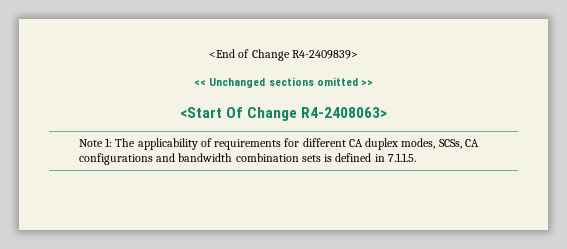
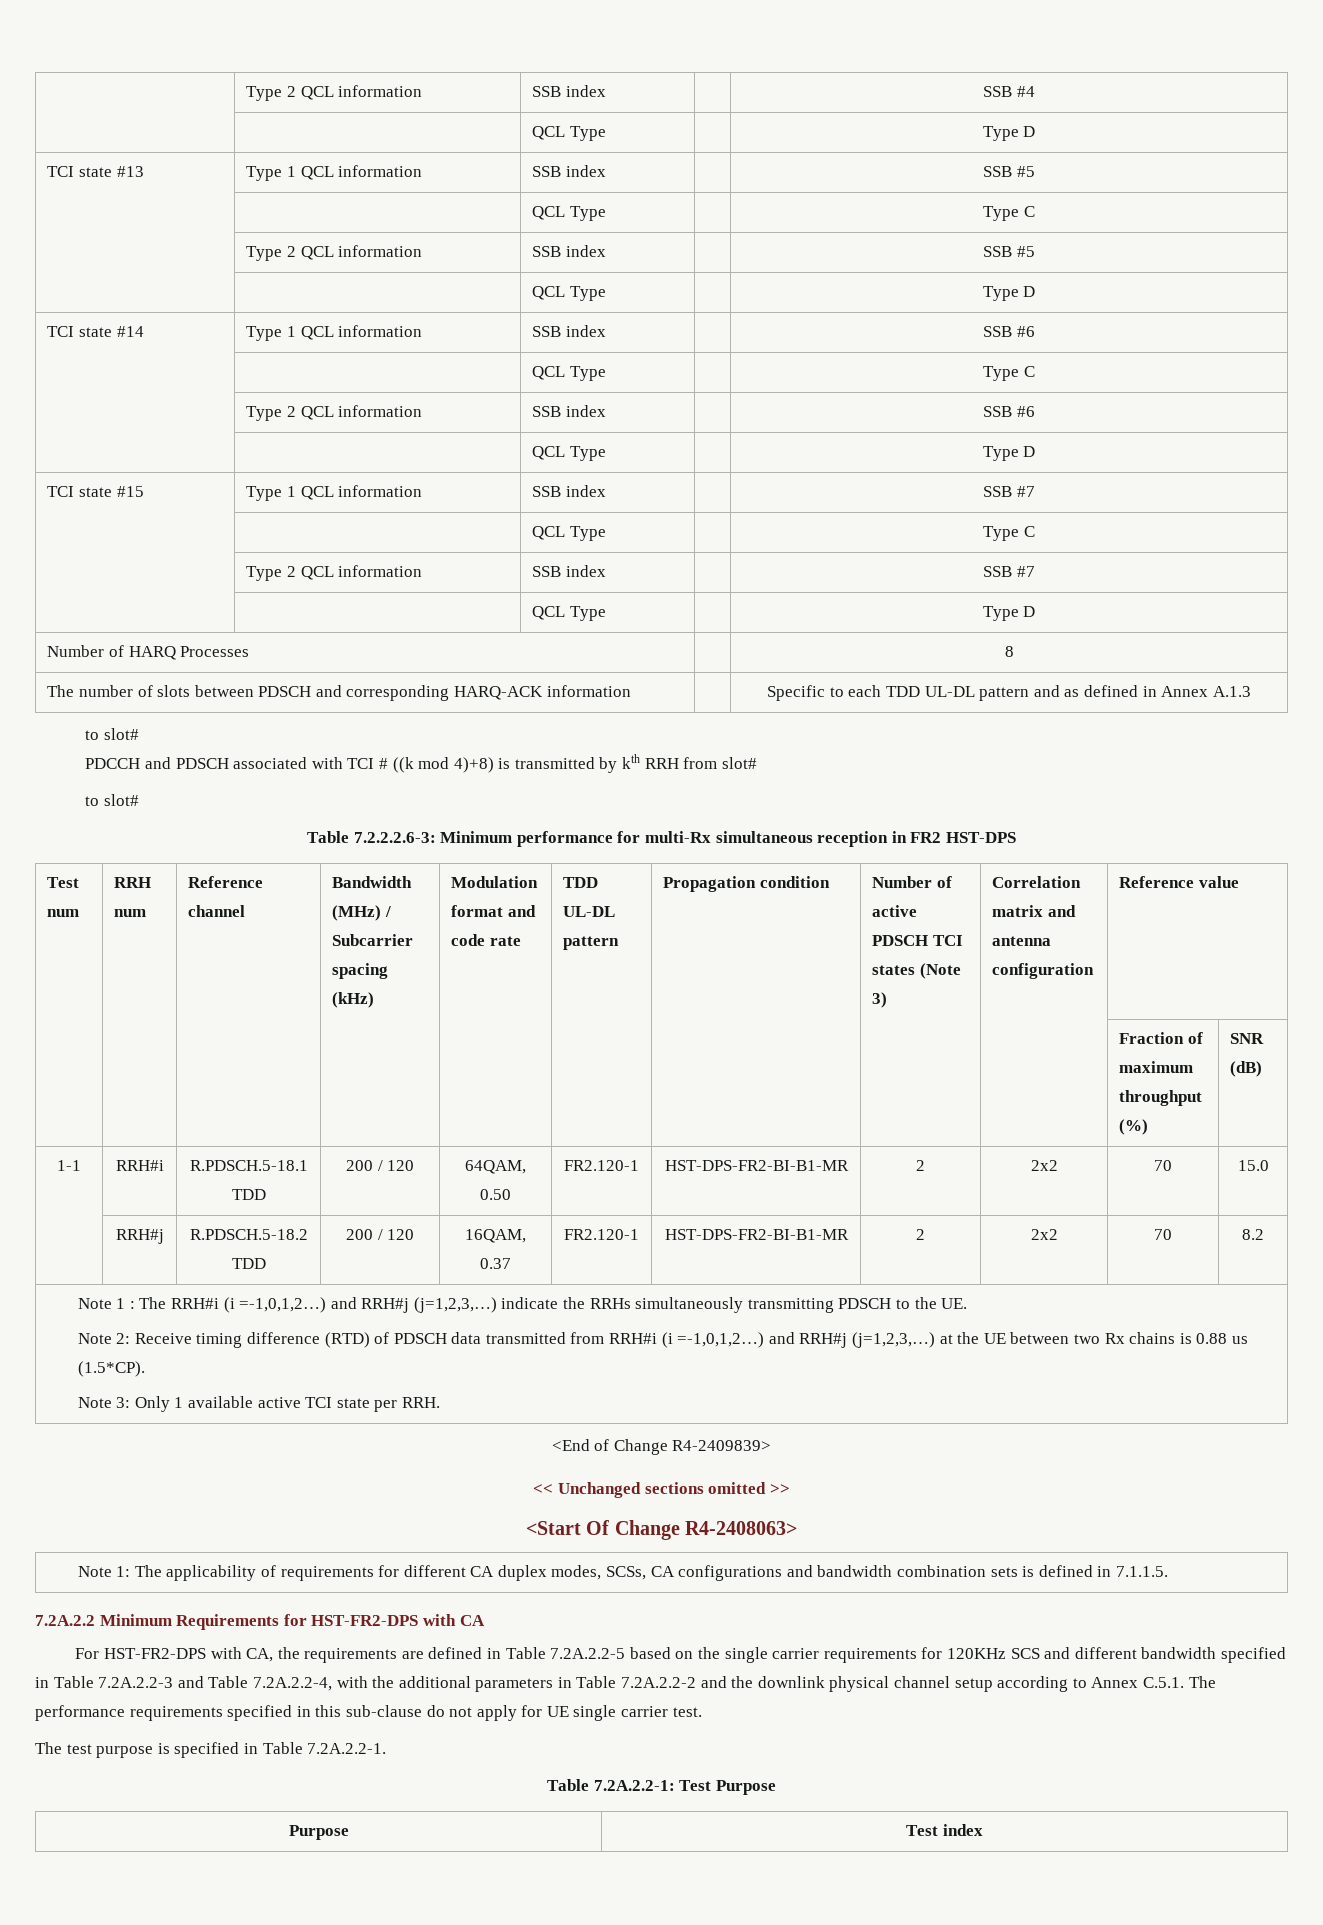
(209, 53) none -> [246,85,423,101] [532,85,606,97] [983,86,1035,97] [532,126,606,141] [982,126,1036,141] [47,166,144,177] [246,165,423,181] [532,165,606,177] [983,166,1035,177] [532,206,606,221] [983,206,1035,221] [246,245,423,261] [532,245,606,257] [983,246,1035,257] [532,286,606,301] [982,286,1036,301] [47,326,144,337] [246,325,423,341] [532,325,606,337] [983,326,1035,337] [532,366,606,381] [983,366,1035,381] [246,405,423,421] [532,405,606,417] [983,406,1035,417] [532,446,606,461] [982,446,1036,461] [47,486,144,497] [246,485,423,501] [532,485,606,497] [983,486,1035,497] [532,526,606,541] [983,526,1035,541] [246,565,423,581] [532,565,606,577] [983,566,1035,577] [532,606,606,621] [982,606,1036,621] [47,645,250,660] [1004,646,1014,657] [47,685,631,701] [767,685,1251,701] [85,728,139,740] [85,754,757,773] [85,794,139,806] [307,831,1016,847] [47,877,80,888] [47,909,80,917] [114,877,152,888] [114,909,147,917] [188,876,264,888] [188,905,246,917] [332,876,413,888] [332,905,391,921] [332,934,414,946] [332,963,389,979] [332,992,375,1008] [451,876,539,888] [451,905,536,917] [451,934,521,946] [563,877,599,888] [563,906,616,917] [563,936,620,950] [663,876,830,892] [872,876,952,888] [872,905,918,917] [872,935,963,946] [872,963,961,979] [872,992,888,1008] [992,876,1082,888] [992,905,1076,917] [992,936,1052,946] [992,963,1095,979] [1119,876,1239,888] [1119,1032,1203,1044] [1119,1061,1194,1073] [1119,1090,1203,1106] [1119,1119,1149,1135] [1230,1033,1265,1044] [1230,1061,1263,1077] [57,1160,81,1171] [115,1160,164,1171] [189,1160,308,1171] [231,1189,266,1200] [345,1160,415,1171] [465,1160,526,1174] [480,1189,512,1200] [564,1160,639,1171] [664,1160,849,1171] [916,1160,925,1171] [1030,1160,1058,1171] [1154,1160,1172,1171] [1237,1160,1269,1171] [115,1229,164,1244] [189,1229,308,1240] [231,1258,266,1269] [345,1229,415,1240] [465,1229,526,1243] [480,1258,512,1269] [564,1229,639,1240] [664,1229,849,1240] [916,1229,925,1240] [1030,1229,1058,1240] [1154,1229,1172,1240] [1242,1229,1264,1240] [77,1297,968,1313] [77,1332,1248,1348] [77,1361,145,1377] [77,1396,440,1412] | Type 2 QCL information | SSB index | | SSB #4 // | | QCL Type | | Type D // TCI state #13 | Type 1 QCL information | SSB index | | SSB #5 // | | QCL Type | | Type C // | Type 2 QCL information | SSB index | | SSB #5 // | | QCL Type | | Type D // TCI state #14 | Type 1 QCL information | SSB index | | SSB #6 // | | QCL Type | | Type C // | Type 2 QCL information | SSB index | | SSB #6 // | | QCL Type | | Type D // TCI state #15 | Type 1 QCL information | SSB index | | SSB #7 // | | QCL Type | | Type C // | Type 2 QCL information | SSB index | | SSB #7 // | | QCL Type | | Type D // Number of HARQ Processes | | 8 // The number of slots between PDSCH and corresponding HARQ-ACK information | | Specific to each TDD UL-DL pattern and as defined in Annex A.1.3 // to slot# // PDCCH and PDSCH associated with TCI # ((k mod 4)+8) is transmitted by kth RRH from slot# // to slot# // Table 7.2.2.2.6-3: Minimum performance for multi-Rx simultaneous reception in FR2 HST-DPS // Test num | RRH num | Reference channel | Bandwidth (MHz) / Subcarrier spacing (kHz) | Modulation format and code rate | TDD UL-DL pattern | Propagation condition | Number of active PDSCH TCI states (Note 3) | Correlation matrix and antenna configuration | Reference value // | | | | | | | | | Fraction of maximum throughput (%) | SNR (dB) // 1-1 | RRH#i | R.PDSCH.5-18.1 TDD | 200 / 120 | 64QAM, 0.50 | FR2.120-1 | HST-DPS-FR2-BI-B1-MR | 2 | 2x2 | 70 | 15.0 // | RRH#j | R.PDSCH.5-18.2 TDD | 200 / 120 | 16QAM, 0.37 | FR2.120-1 | HST-DPS-FR2-BI-B1-MR | 2 | 2x2 | 70 | 8.2 // Note 1 : The RRH#i (i =-1,0,1,2…) and RRH#j (j=1,2,3,…) indicate the RRHs simultaneously transmitting PDSCH to the UE. // Note 2: Receive timing difference (RTD) of PDSCH data transmitted from RRH#i (i =-1,0,1,2…) and RRH#j (j=1,2,3,…) at the UE between two Rx chains is 0.88 us (1.5*CP). // Note 3: Only 1 available active TCI state per RRH. //
(416, 157) none -> [35,1614,485,1630] [75,1647,1286,1663] [35,1676,1216,1692] [35,1705,702,1721] [35,1742,387,1758] [547,1779,776,1795] [288,1825,349,1840] [906,1824,983,1836] // 7.2A.2.2 Minimum Requirements for HST-FR2-DPS with CA // For HST-FR2-DPS with CA, the requirements are defined in Table 7.2A.2.2-5 based on the single carrier requirements for 120KHz SCS and different bandwidth specified in Table 7.2A.2.2-3 and Table 7.2A.2.2-4, with the additional parameters in Table 7.2A.2.2-2 and the downlink physical channel setup according to Annex C.5.1. The performance requirements specified in this sub-clause do not apply for UE single carrier test. // The test purpose is specified in Table 7.2A.2.2-1. // Table 7.2A.2.2-1: Test Purpose // Purpose | Test index

